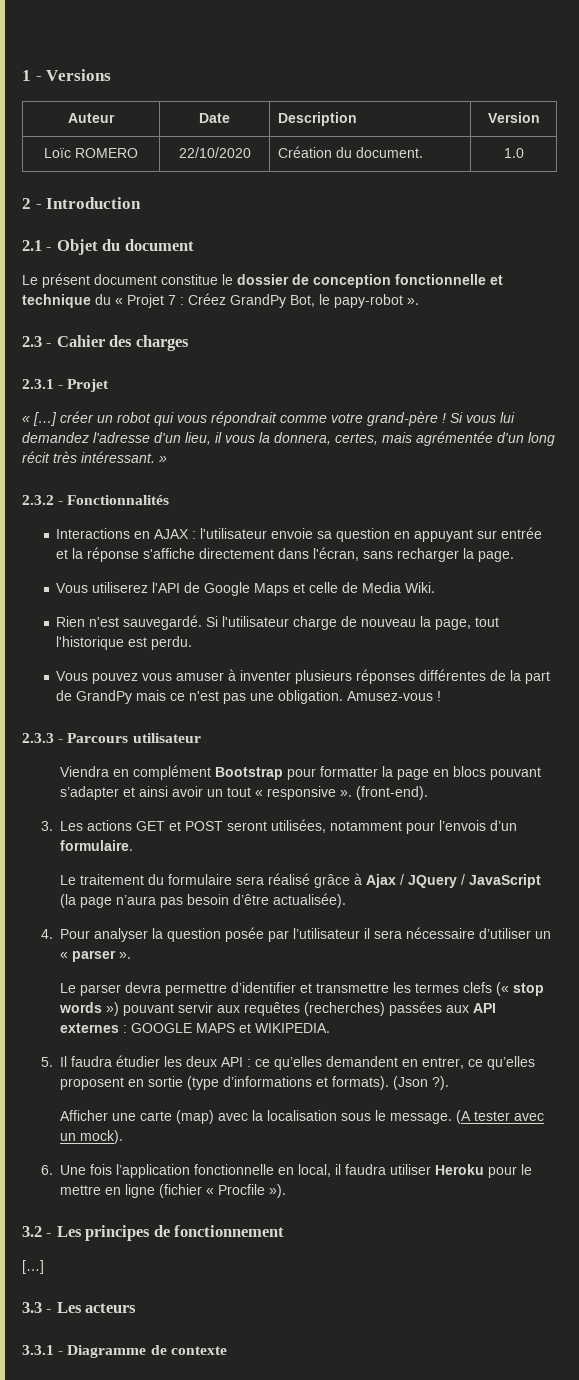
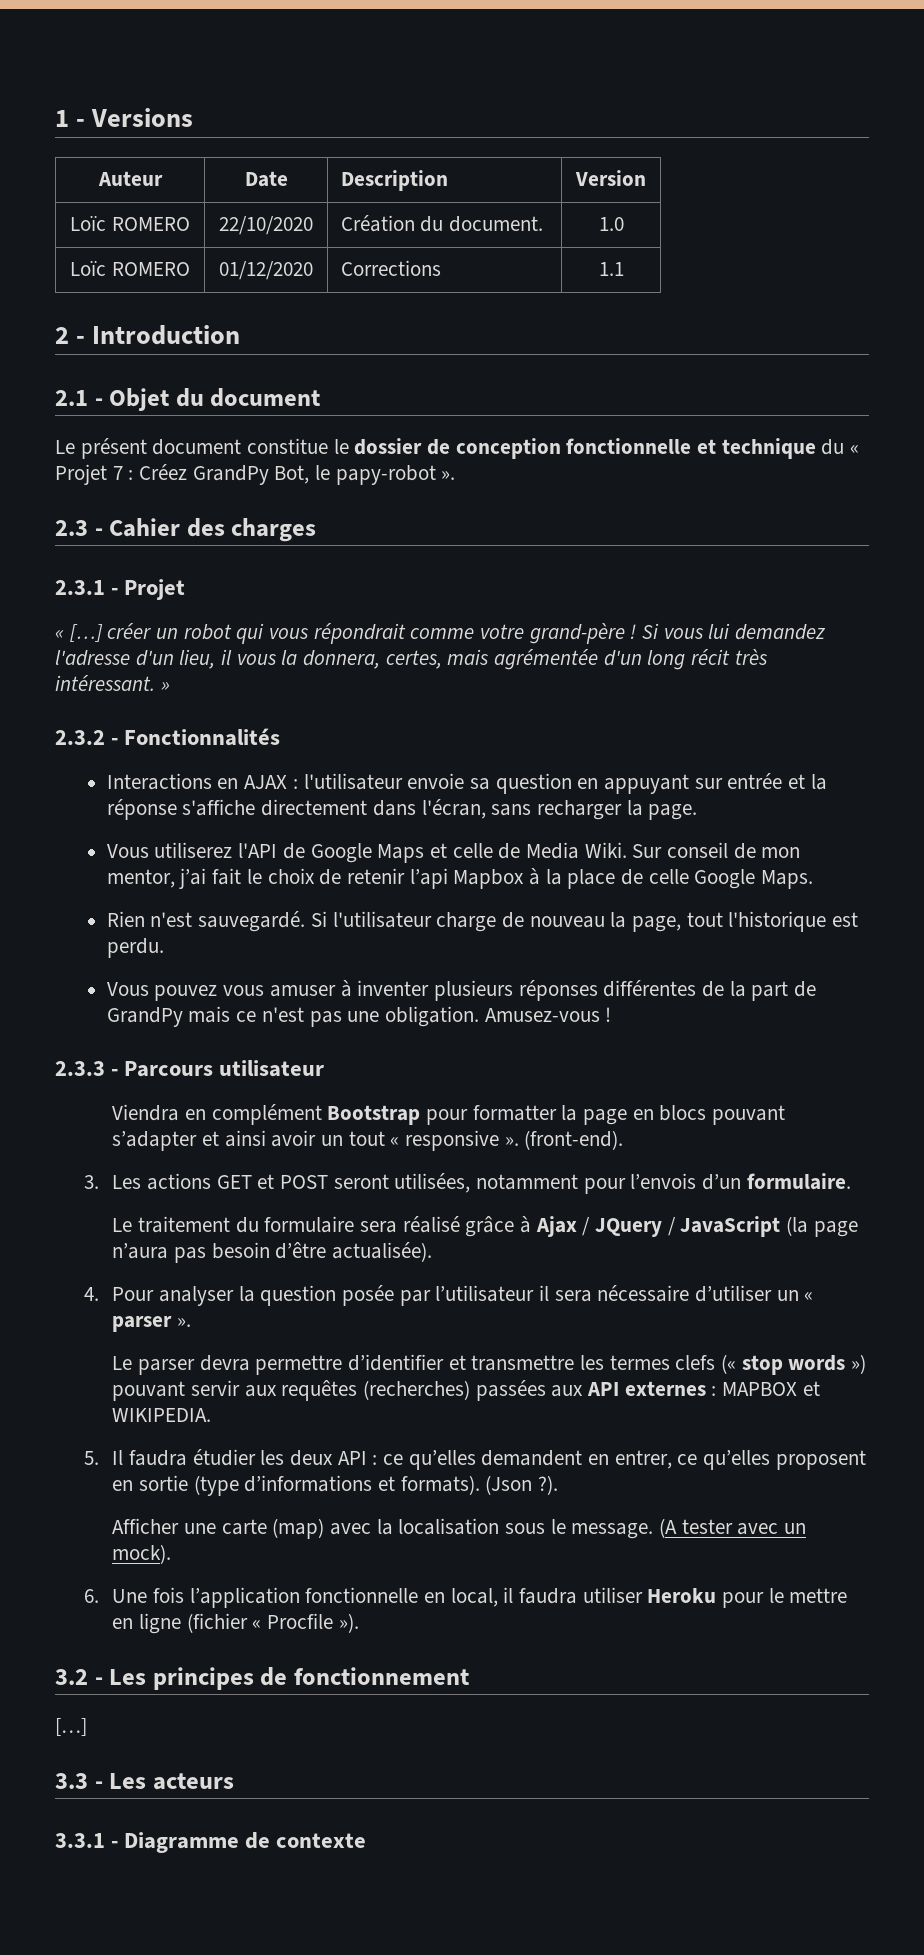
(524, 153) none -> [70,260,190,276] [219,261,313,280] [340,260,441,276] [598,262,624,276] // Loïc ROMERO | 01/12/2020 | Corrections | 1.1
(436, 587) none -> [632,842,801,859] [106,868,813,889] Sur conseil de mon mentor, j’ai fait le choix de retenir l’api Mapbox à la place de celle Google Maps.
[131,1023,236,1033] GOOGLE MAPS -> [722,1382,798,1396] MAPBOX

